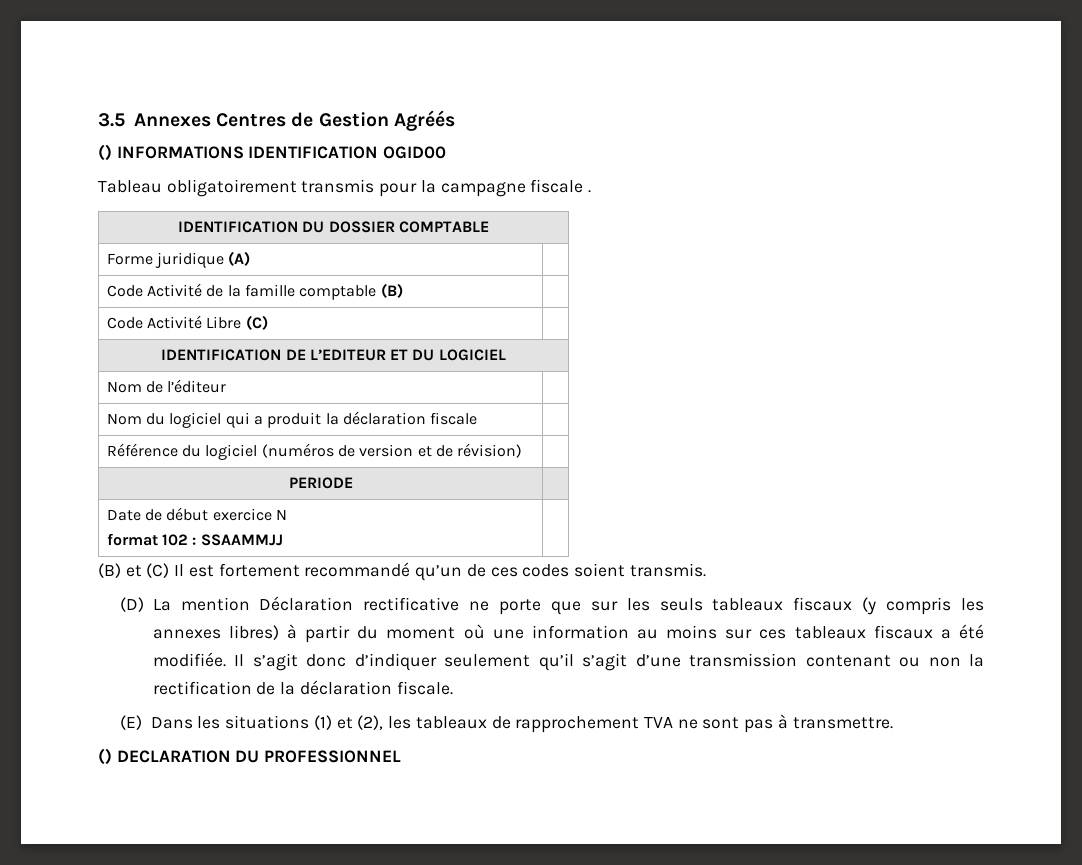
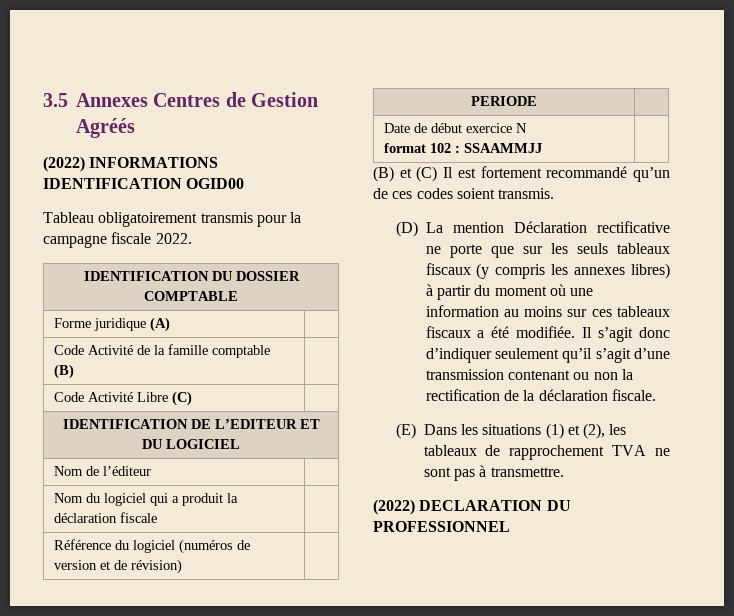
[98,144,112,161] () -> [43,156,85,172] (2022)
[588,190,592,193] . -> [155,233,192,244] 2022.
[98,748,112,765] () -> [373,499,415,515] (2022)

